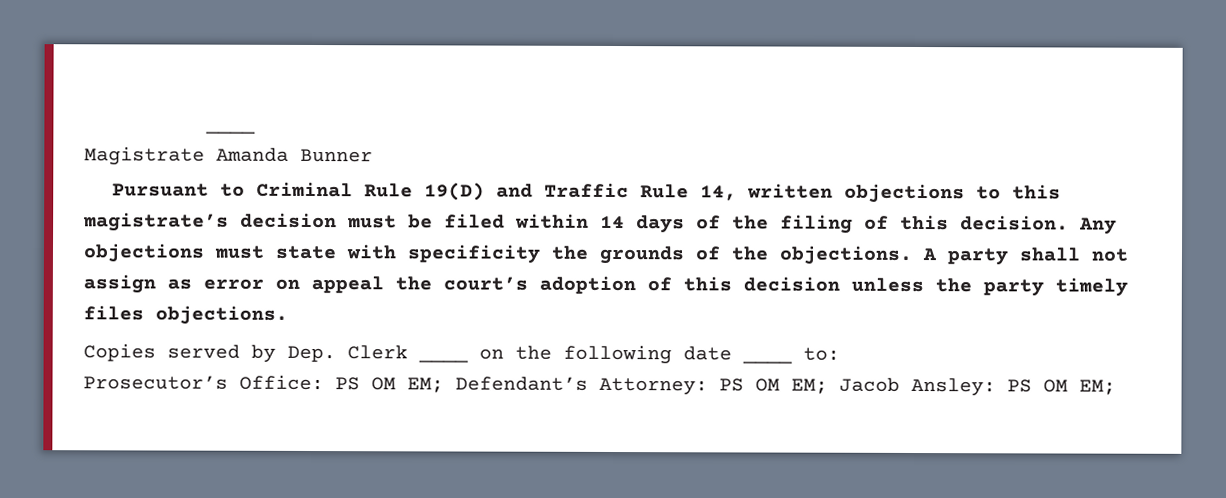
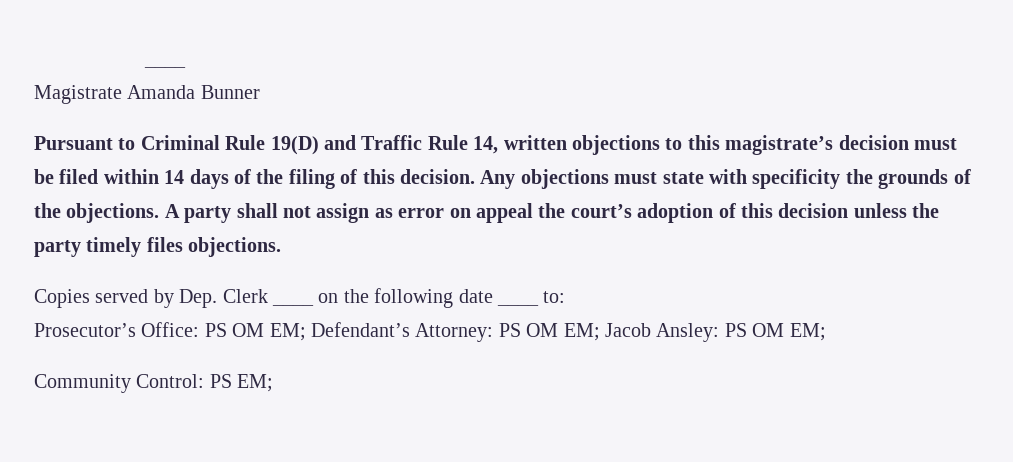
(1116, 387) none -> [34,374,274,393] // Community Control: PS EM;

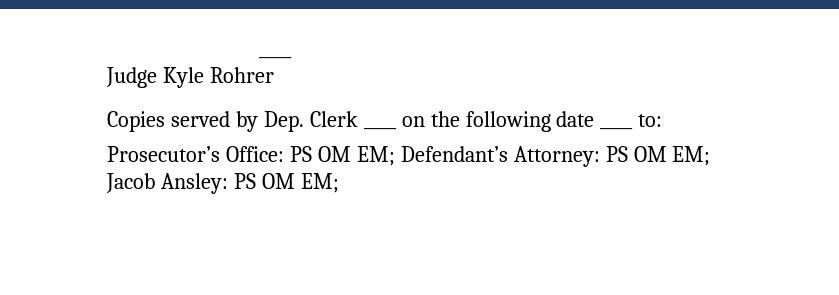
[34,85,260,104] [34,135,957,155] [34,169,971,189] [34,203,940,223] [34,237,282,257] Magistrate Amanda Bunner // Pursuant to Criminal Rule 19(D) and Traffic Rule 14, written objections to this magistrate’s decision must be filed within 14 days of the filing of this decision. Any objections must state with specificity the grounds of the objections. A party shall not assign as error on appeal the court’s adoption of this decision unless the party timely files objections. -> [106,67,274,88] Judge Kyle Rohrer
[34,374,274,393] // Community Control: PS EM; -> (339, 183) none

